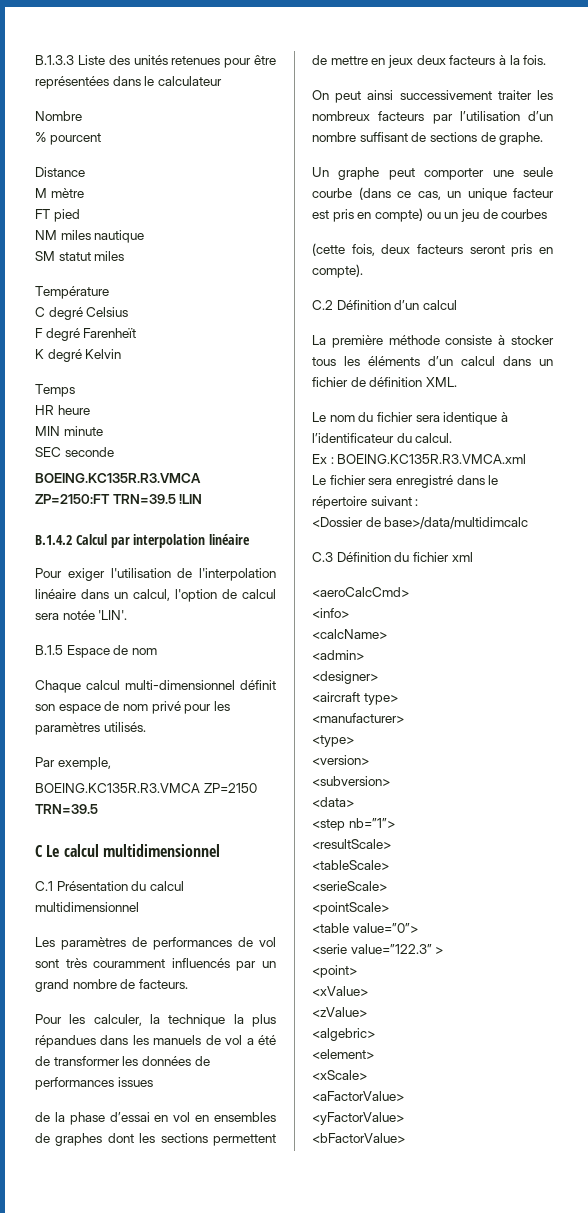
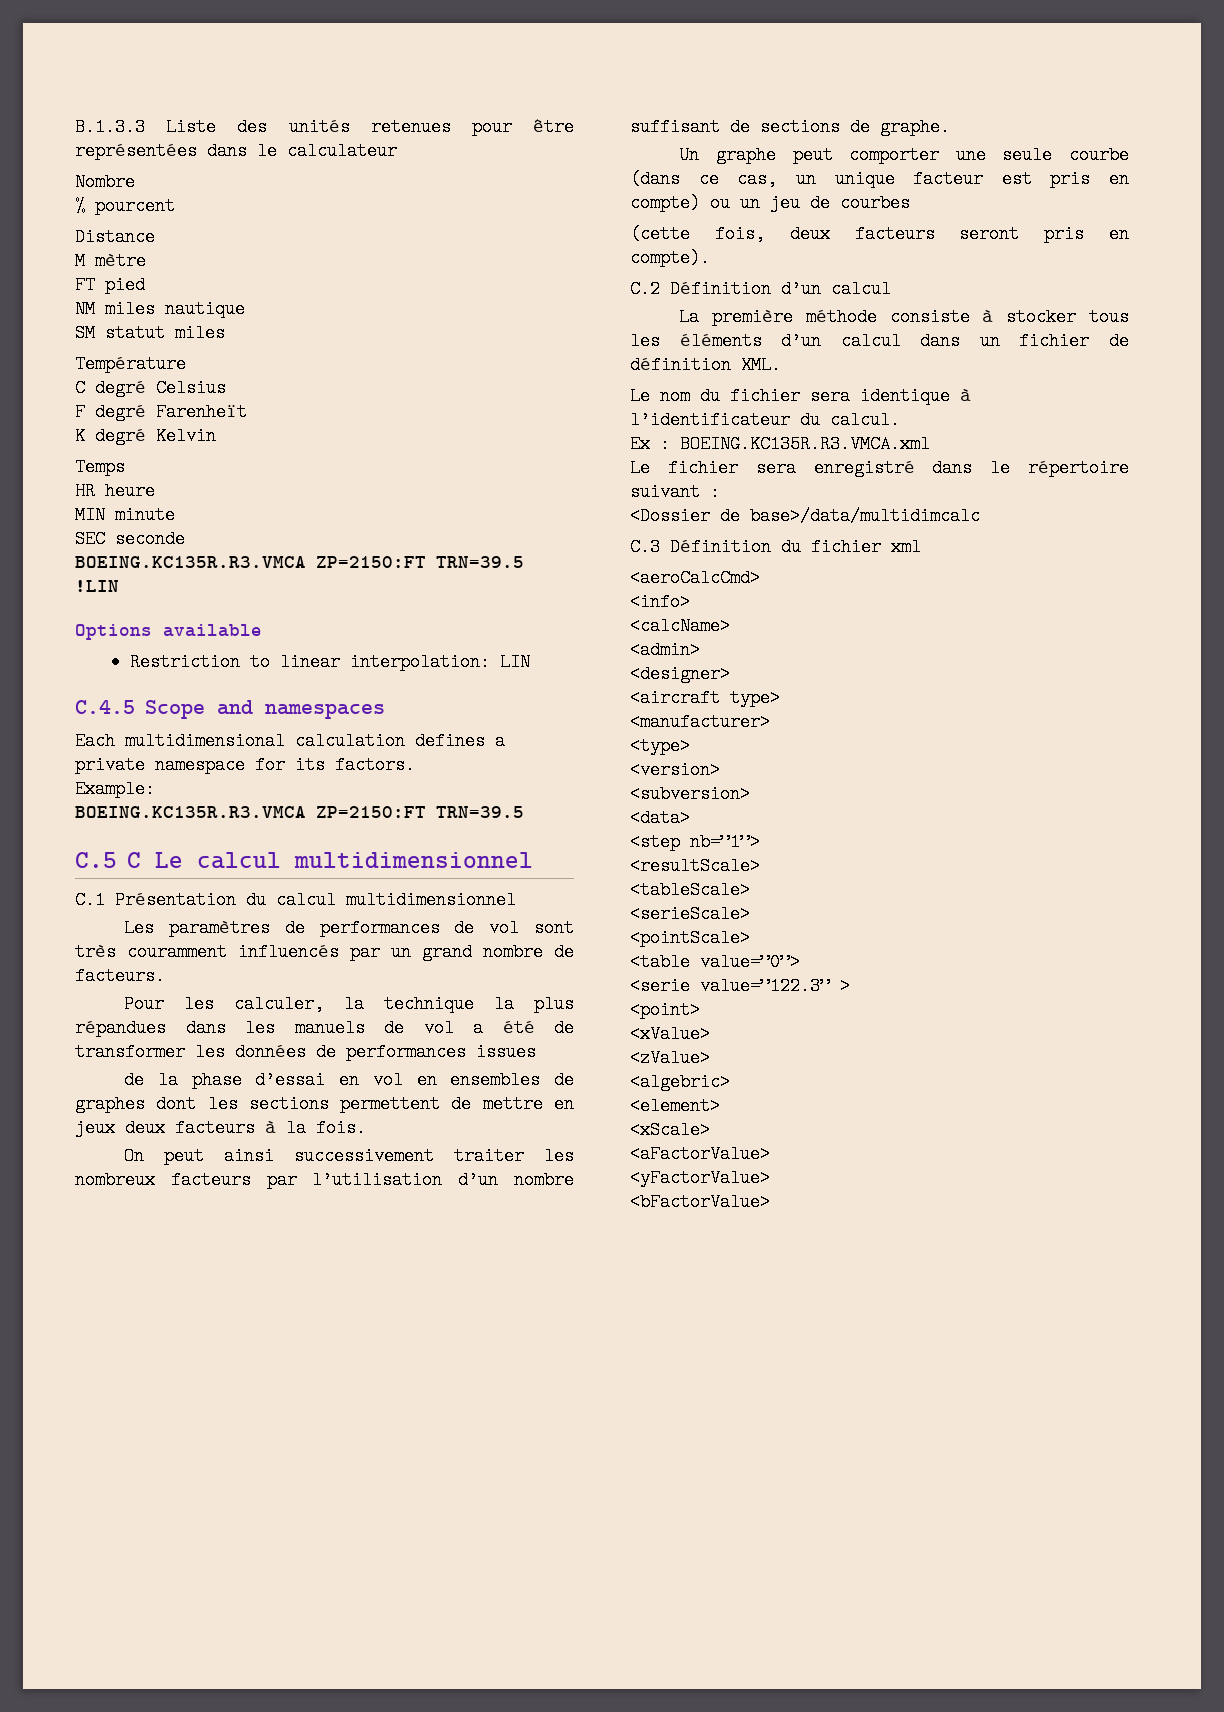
[35,534,251,548] [35,568,276,581] [35,589,276,602] [35,610,128,620] [35,645,157,658] [35,680,276,693] [35,701,230,714] [35,722,146,735] [35,757,111,770] [35,783,257,793] B.1.4.2 Calcul par interpolation linéaire // Pour exiger l'utilisation de l'interpolation linéaire dans un calcul, l'option de calcul sera notée 'LIN'. // B.1.5 Espace de nom // Chaque calcul multi-dimensionnel définit son espace de nom privé pour les paramètres utilisés. // Par exemple, // BOEING.KC135R.R3.VMCA ZP=2150 -> [75,624,262,640] [129,653,530,671] [75,700,385,719] [75,732,505,750] [75,756,415,774] [75,780,155,798] [75,806,426,818] Options available // Restriction to linear interpolation: LIN // C.4.5 Scope and namespaces // Each multidimensional calculation defines a private namespace for its factors. // Example: // BOEING.KC135R.R3.VMCA ZP=2150:FT
(98, 809) none -> [75,852,117,868] C.5

